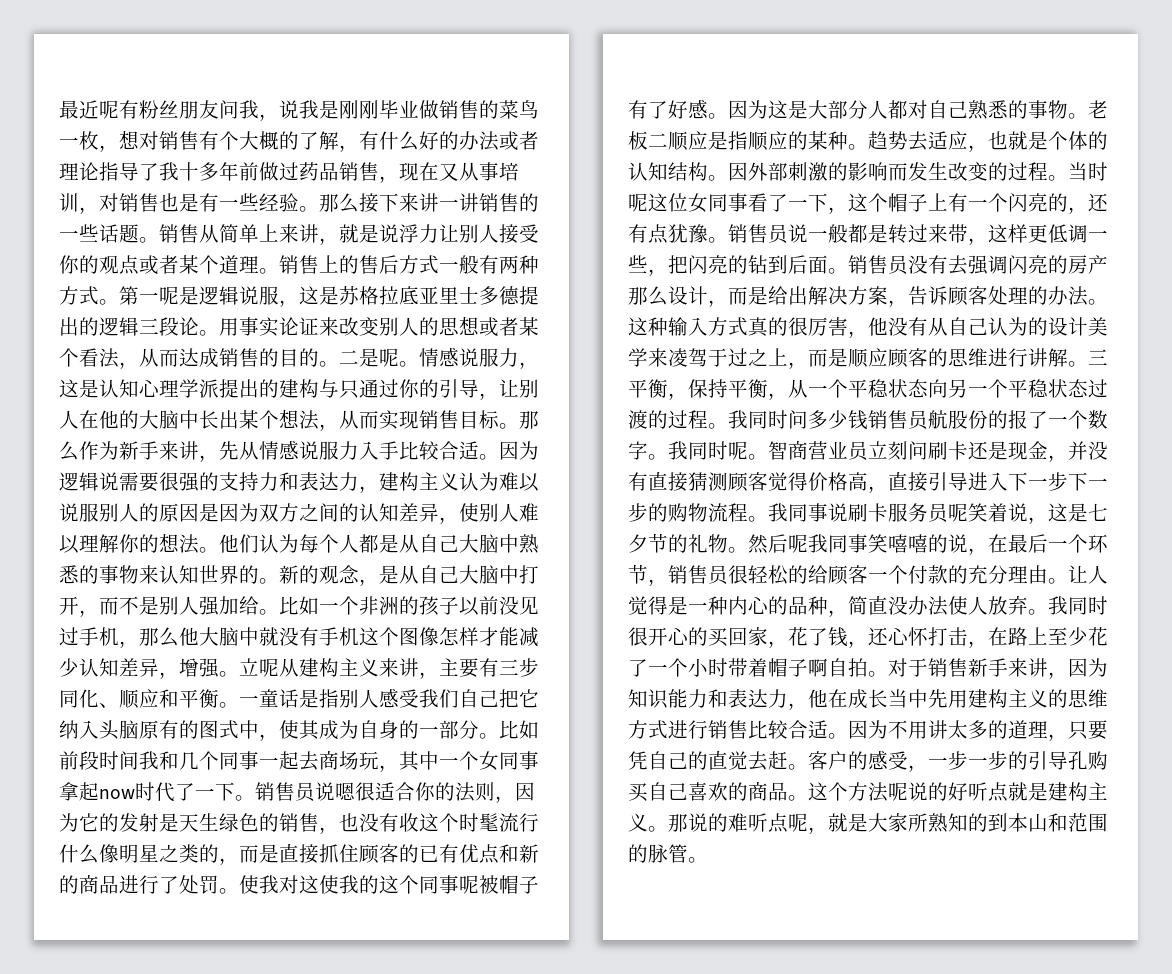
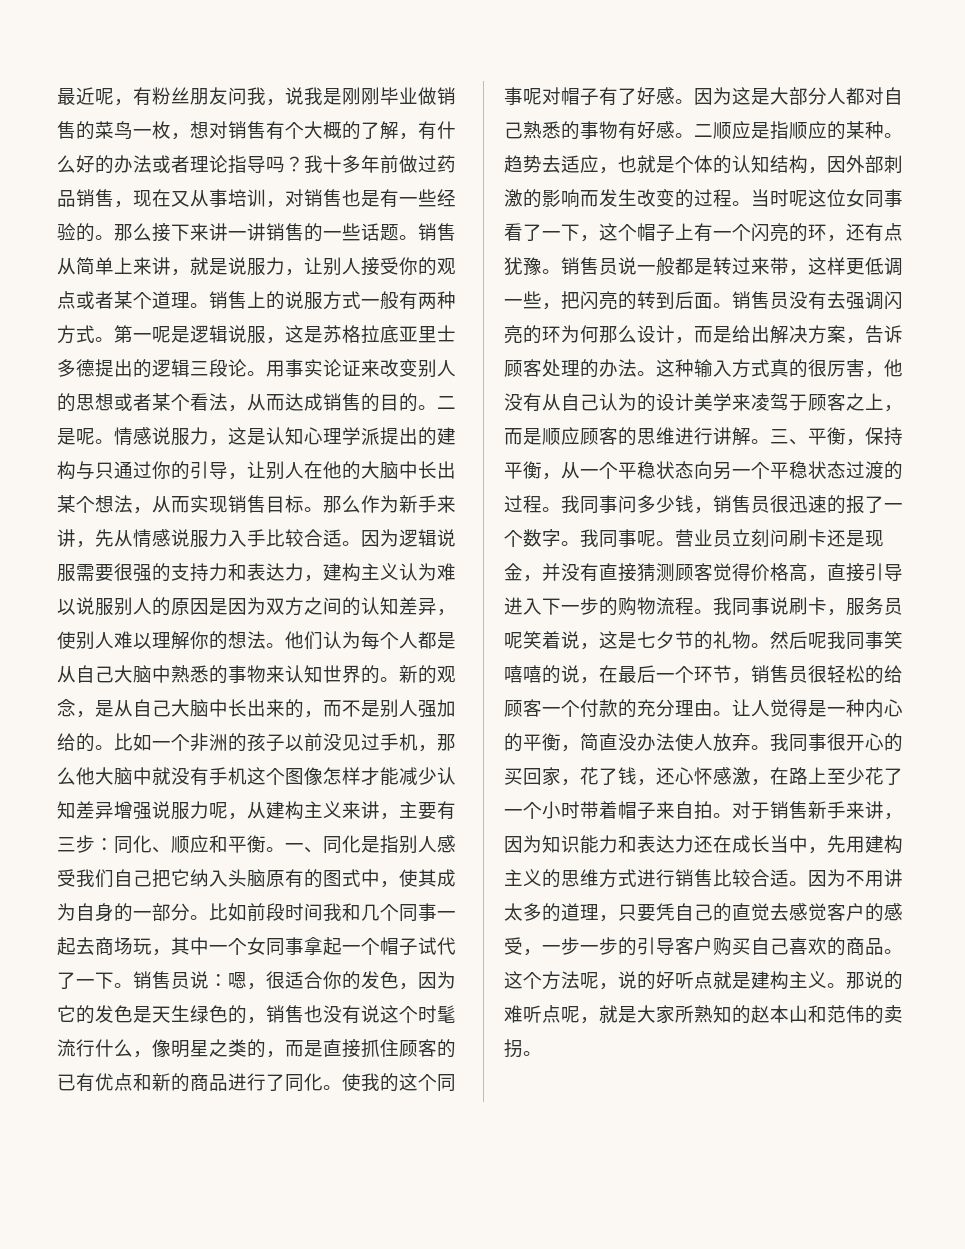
(119, 109) none -> [114,99,133,106] ，
[139,163,159,181] 了 -> [266,156,304,173] 吗？
(299, 202) none -> [76,223,95,242] 的
[399,224,439,243] 浮力 -> [247,257,304,276] 服力，
[359,255,399,274] 售后 -> [285,291,323,310] 说服
(119, 481) none -> [57,564,76,582] 服
[519,565,539,584] [59,596,79,615] 打开 -> [228,699,304,718] 长出来的
(259, 605) none -> [76,733,95,752] 的
[159,658,279,679] ，增强。立呢 -> [114,801,247,820] 增强说服力呢，
(539, 667) none -> [95,838,114,851] ：
[259,689,299,708] 童话 -> [304,835,361,854] 、同化
[99,782,155,801] now时 -> [342,937,437,956] 一个帽子试
[335,782,355,801] 嗯 -> [209,972,266,990] ：嗯，
[455,782,495,802] 法则 -> [361,971,399,989] 发色
[139,813,159,832] 射 -> [114,1005,133,1023] 色
[279,813,419,834] 销售，也没有收 -> [247,1005,380,1024] ，销售也没有说
(99, 854) none -> [133,1051,152,1058] ，
[179,875,319,894] 处罚。使我对这 -> [285,1073,342,1092] 同化。
[479,875,499,894] 被 -> [542,87,561,105] 对
[1068,100,1108,119] [628,131,648,150] 。老板 -> [618,121,694,140] 有好感。
[708,175,728,181] 。 -> [808,167,827,174] ，
(1068, 202) none -> [808,224,827,241] 环
[748,255,768,274] 钻 -> [637,291,656,309] 转
[1068,255,1108,274] 房产 -> [542,325,599,343] 环为何
[728,348,748,367] 过 -> [808,393,846,411] 顾客
(1108, 357) none -> [789,439,808,445] 、
[768,410,788,429] 时 -> [599,495,618,513] 事
[868,410,988,430] 销售员航股份 -> [694,495,827,514] ，销售员很迅速
[708,441,808,460] 时呢。智商 -> [618,529,675,547] 事呢。
[1068,472,1108,491] [628,503,648,522] 下一步 -> (599, 606) none
(888, 512) none -> [827,609,846,616] ，
[788,596,828,615] 品种 -> [523,733,561,751] 平衡
[1088,596,1108,615] 时 -> [808,733,827,751] 事
[928,627,968,646] 打击 -> [713,767,751,785] 感激
[808,658,828,677] 啊 -> [656,801,675,819] 来
[788,689,828,710] ，他 -> [694,835,713,853] 还
(928, 698) none -> [808,847,827,854] ，
[768,751,808,770] 赶。 -> [789,903,827,921] 感觉
[1068,751,1088,770] 孔 -> [675,937,713,955] 客户
(908, 791) none -> [599,983,618,990] ，
[988,813,1008,832] 到 -> [751,1005,770,1023] 赵
[1088,813,1108,832] [628,844,688,863] 围的脉管 -> [846,1005,903,1024] [504,1039,523,1058] 伟的卖拐

